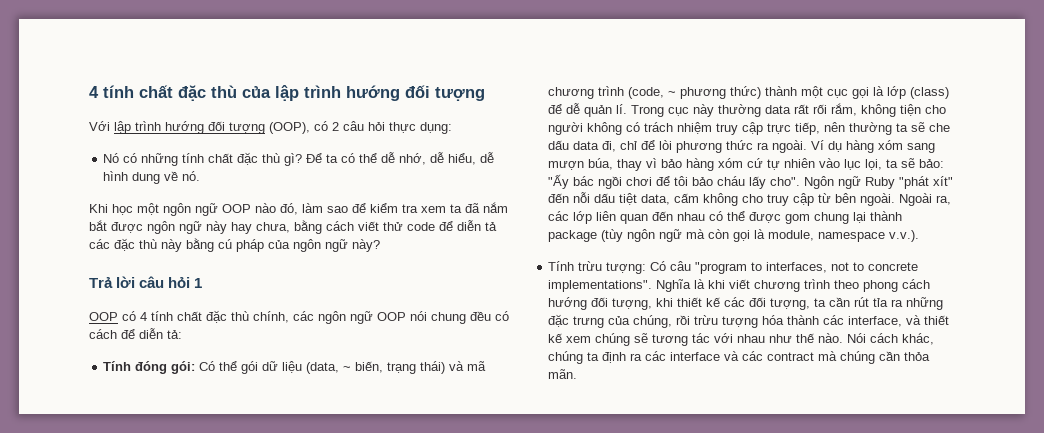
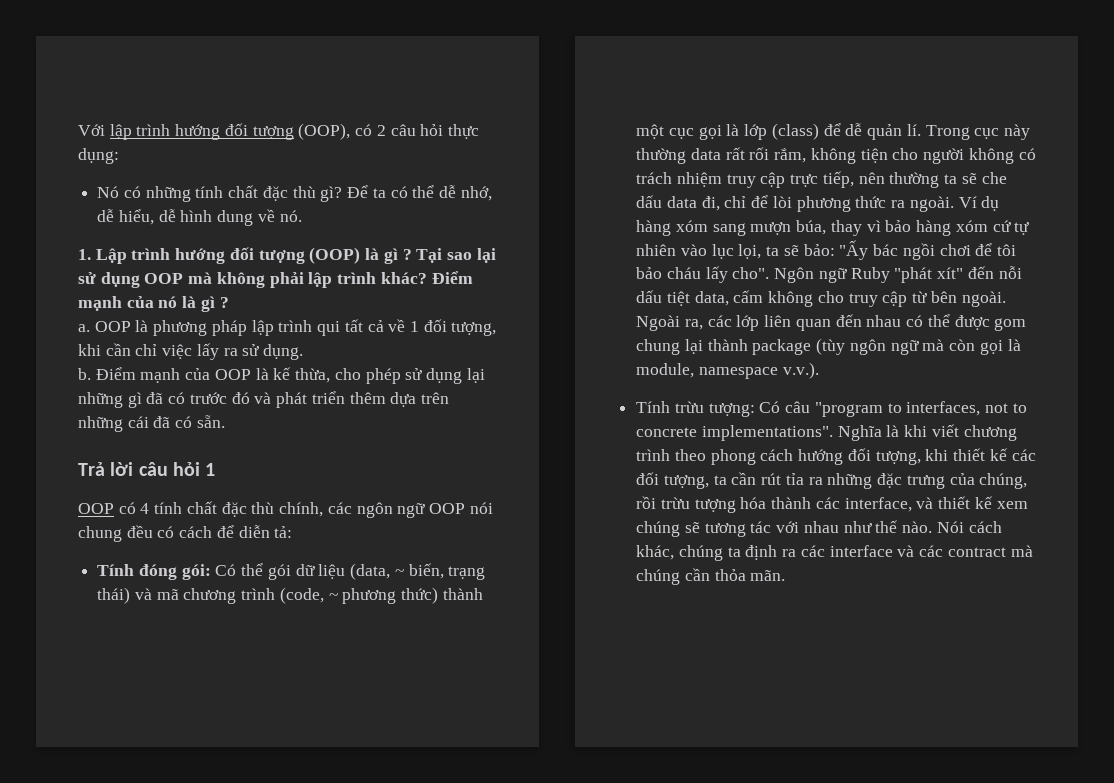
[89,85,485,101] 4 tính chất đặc thù của lập trình hướng đối tượng // -> (78, 130) none
[89,202,508,216] [89,220,497,234] [89,238,380,252] Khi học một ngôn ngữ OOP nào đó, làm sao để kiểm tra xem ta đã nắm bắt được ngôn ngữ này hay chưa, bằng cách viết thử code để diễn tả các đặc thù này bằng cú pháp của ngôn ngữ này? -> [78,247,496,264] [78,271,473,288] [78,296,229,312] [78,319,497,336] [78,343,304,360] [78,367,485,384] [78,391,449,408] [78,415,225,432] 1. Lập trình hướng đối tượng (OOP) là gì ? Tại sao lại sử dụng OOP mà không phải lập trình khác? Điểm mạnh của nó là gì ? // a. OOP là phương pháp lập trình qui tất cả về 1 đối tượng, khi cần chỉ việc lấy ra sử dụng. // b. Điểm mạnh của OOP là kế thừa, cho phép sử dụng lại những gì đã có trước đó và phát triển thêm dựa trên những cái đã có sẵn.

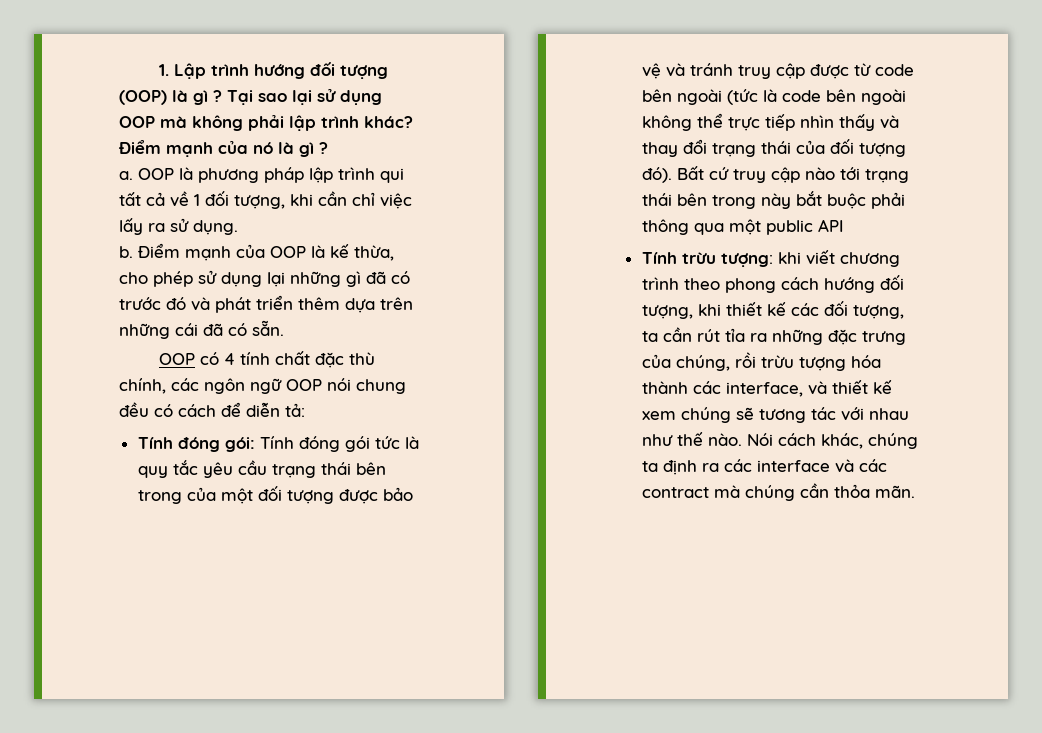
[78,123,479,140] [78,148,119,164] [97,185,492,202] [97,209,302,226] Với lập trình hướng đối tượng (OOP), có 2 câu hỏi thực dụng: // Nó có những tính chất đặc thù gì? Để ta có thể dễ nhớ, dễ hiểu, dễ hình dung về nó. // -> (158, 70) none
[78,462,216,476] // Trả lời câu hỏi 1 -> (284, 328) none
[215,563,486,580] [97,587,483,604] [636,123,1030,140] [636,147,1036,164] [636,171,1007,188] [636,195,1000,212] [636,220,1030,236] [636,240,1016,260] [636,266,1022,283] [636,290,1006,307] [636,314,1027,331] [636,338,1021,355] [636,362,819,379] [636,401,1027,417] [636,425,900,441] Có thể gói dữ liệu (data, ~ biến, trạng thái) và mã chương trình (code, ~ phương thức) thành một cục gọi là lớp (class) để dễ quản lí. Trong cục này thường data rất rối rắm, không tiện cho người không có trách nhiệm truy cập trực tiếp, nên thường ta sẽ che dấu data đi, chỉ để lòi phương thức ra ngoài. Ví dụ hàng xóm sang mượn búa, thay vì bảo hàng xóm cứ tự nhiên vào lục lọi, ta sẽ bảo: "Ấy bác ngồi chơi để tôi bảo cháu lấy cho". Ngôn ngữ Ruby "phát xít" đến nỗi dấu tiệt data, cấm không cho truy cập từ bên ngoài. Ngoài ra, các lớp liên quan đến nhau có thể được gom chung lại thành package (tùy ngôn ngữ mà còn gọi là module, namespace v.v.). // Tính trừu tượng: Có câu "program to interfaces, not to concrete implementations". Nghĩa là -> [259,436,419,452] [137,460,386,478] [137,486,413,504] [641,63,914,79] [641,89,906,105] [641,113,899,131] [641,139,906,157] [641,166,909,183] [641,191,905,209] [641,219,844,235] [641,252,773,267] Tính đóng gói tức là quy tắc yêu cầu trạng thái bên trong của một đối tượng được bảo vệ và tránh truy cập được từ code bên ngoài (tức là code bên ngoài không thể trực tiếp nhìn thấy và thay đổi trạng thái của đối tượng đó). Bất cứ truy cập nào tới trạng thái bên trong này bắt buộc phải thông qua một public API // Tính trừu tượng:

